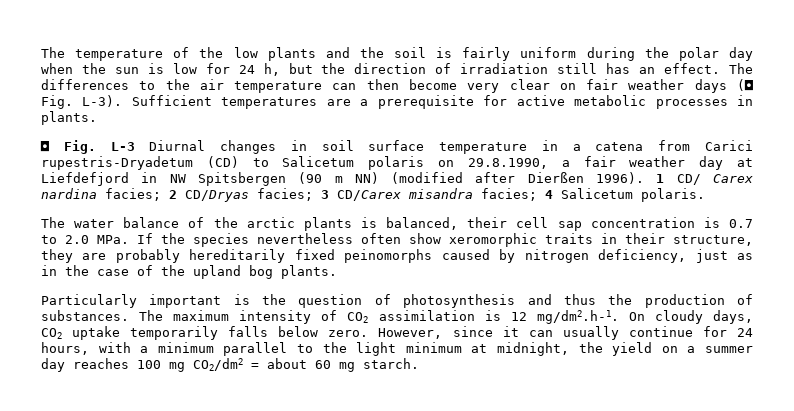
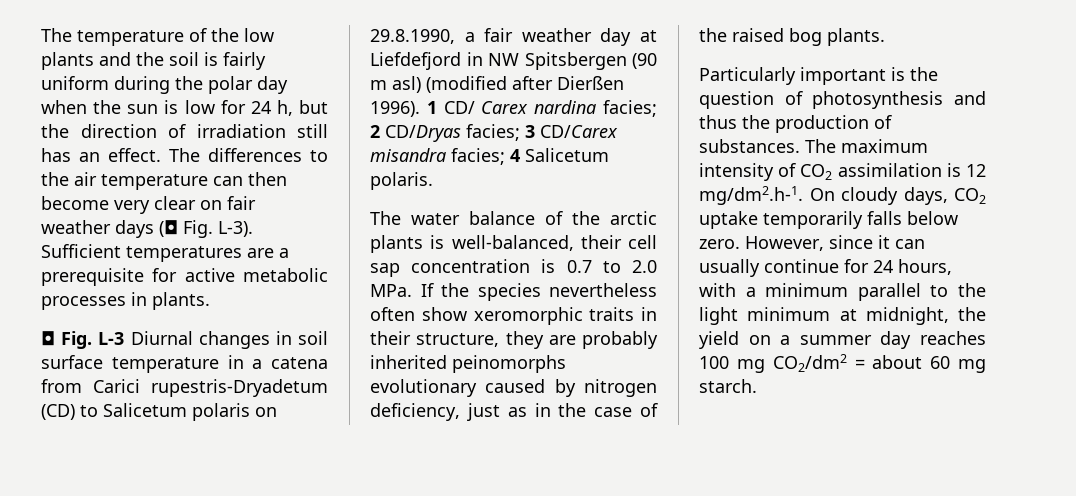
[354,172,379,184] NN) -> [392,76,421,93] asl)
[386,217,459,230] balanced, -> [451,235,574,251] well-balanced,
[189,249,433,263] hereditarily fixed peinomorphs -> [370,355,566,373] [370,379,477,397] inherited peinomorphs evolutionary
[193,265,241,279] upland -> [732,28,784,42] raised

